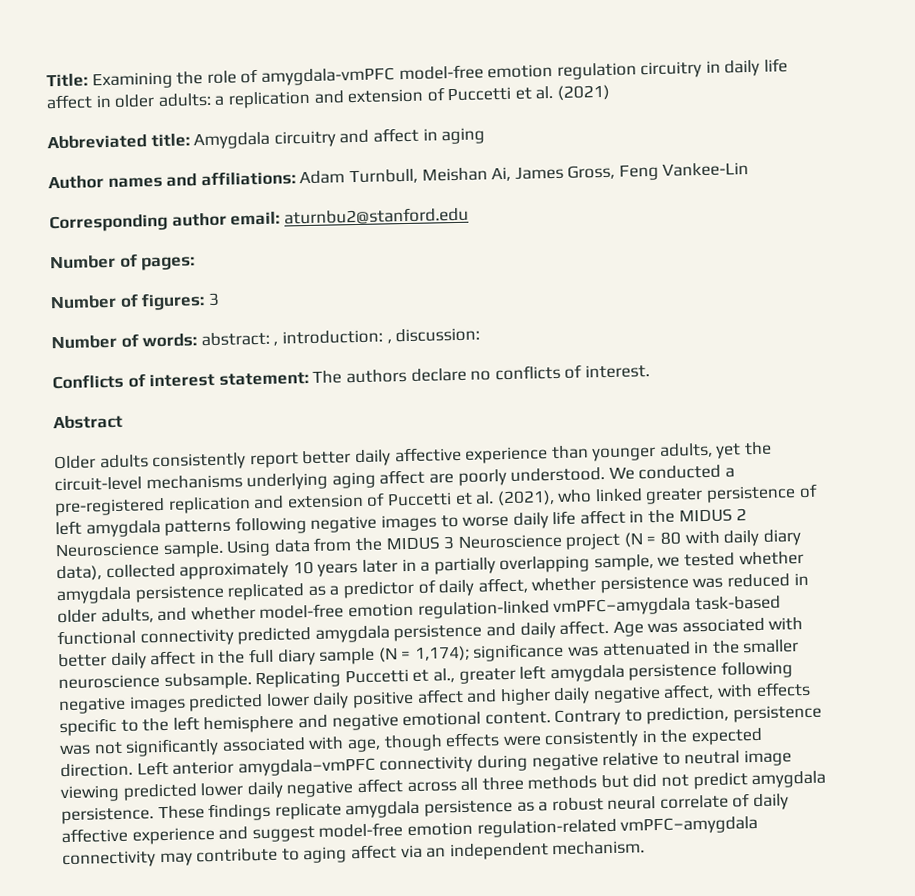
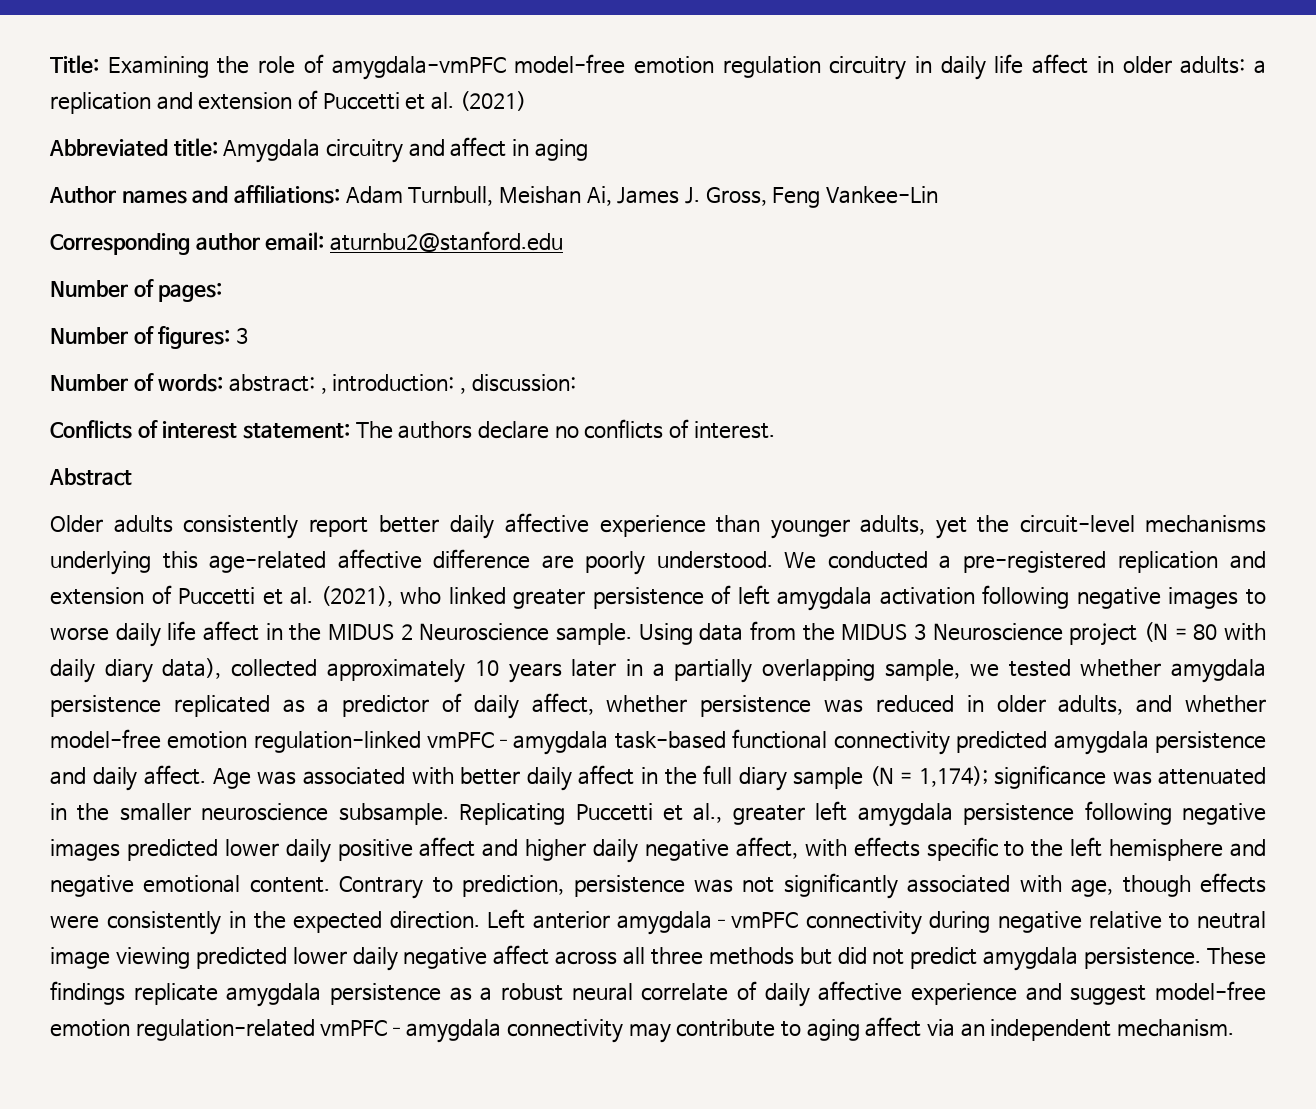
(564, 172) none -> [684,187,700,204] J.
[331,469,426,489] aging affect -> [162,549,531,573] this age-related affective difference
[164,519,232,536] patterns -> [879,587,975,605] activation

